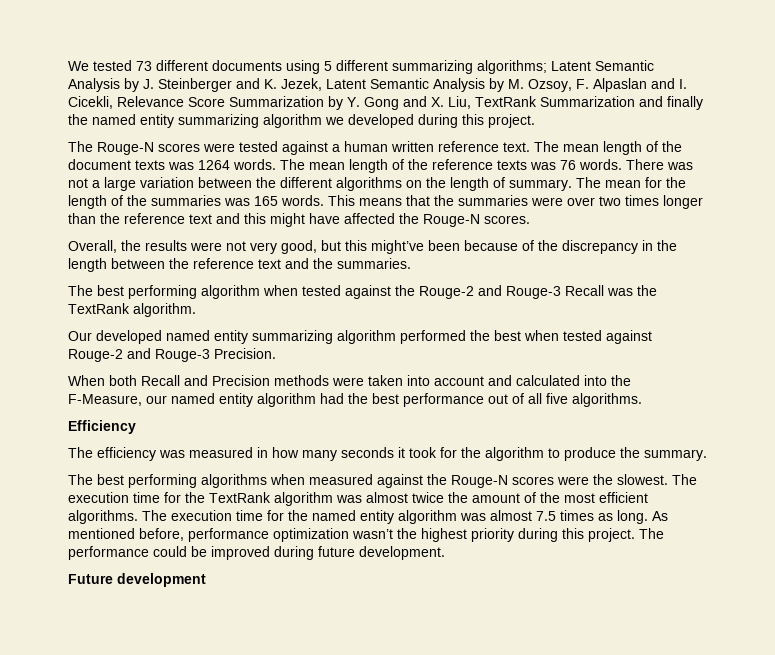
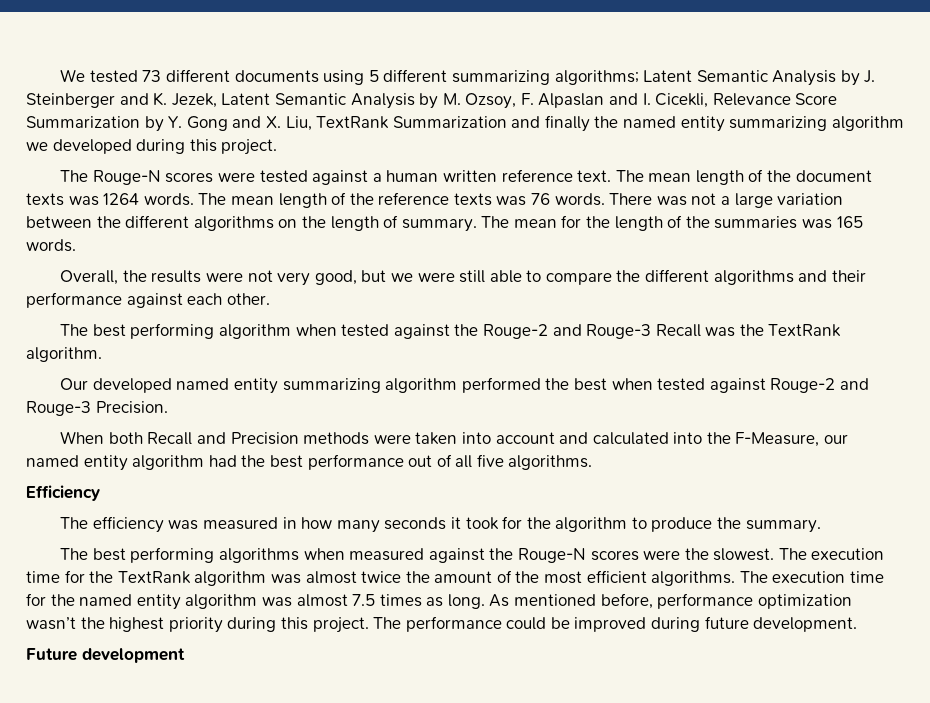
[328,195,703,209] [68,213,530,227] This means that the summaries were over two times longer than the reference text and this might have affected the Rouge-N scores. -> (76, 245) none
[345,240,677,254] [68,258,411,272] this might’ve been because of the discrepancy in the length between the reference text and the summaries. -> [390,269,866,285] [26,292,270,308] we were still able to compare the different algorithms and their performance against each other.

